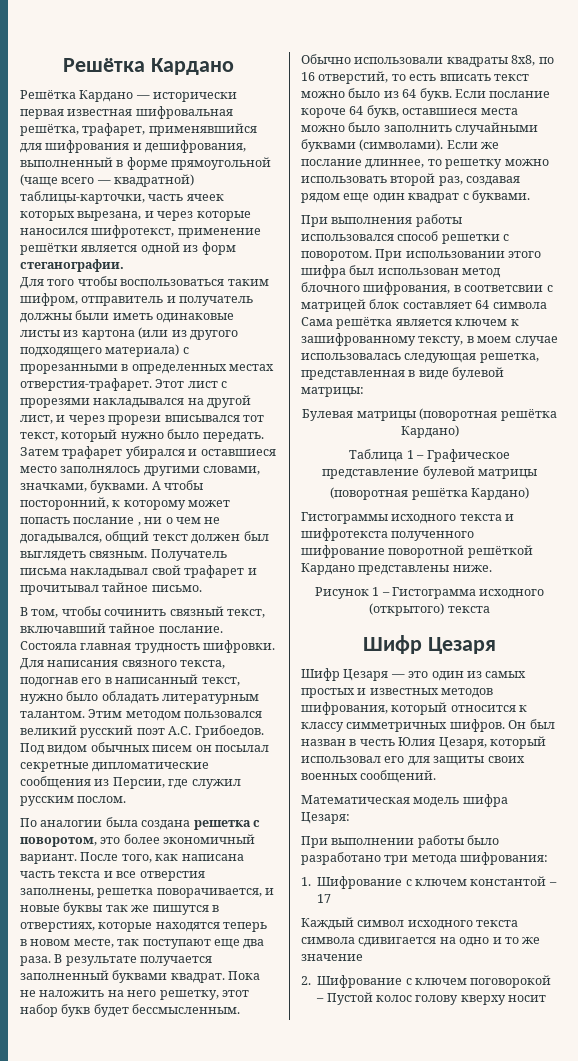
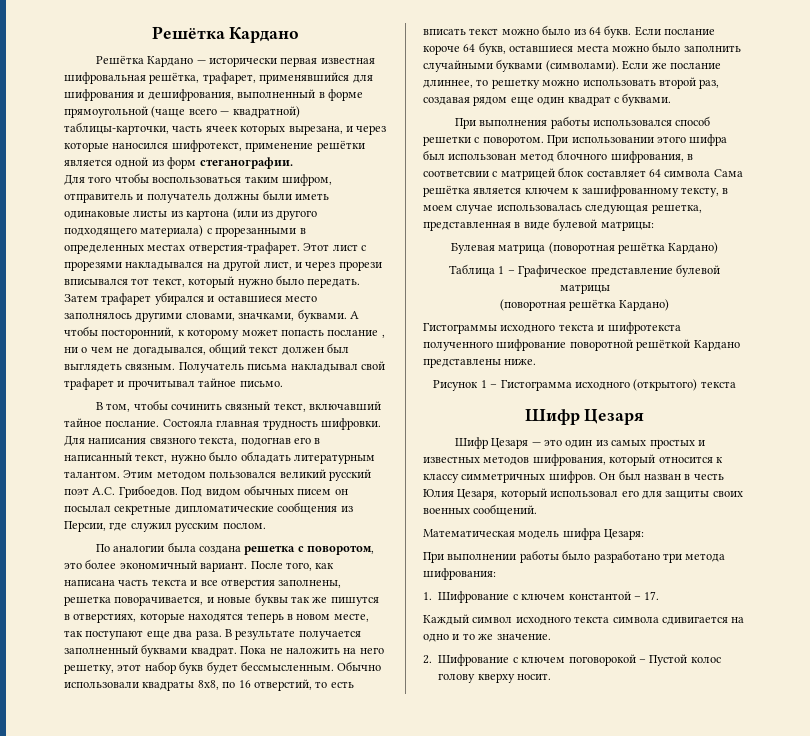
[356,411,416,421] матрицы -> [498,244,546,254] матрица
[317,894,332,903] 17 -> [644,591,660,600] 17.
[301,954,363,961] значение -> [496,634,551,640] значение.
[508,995,547,1002] носит -> [517,673,552,680] носит.

